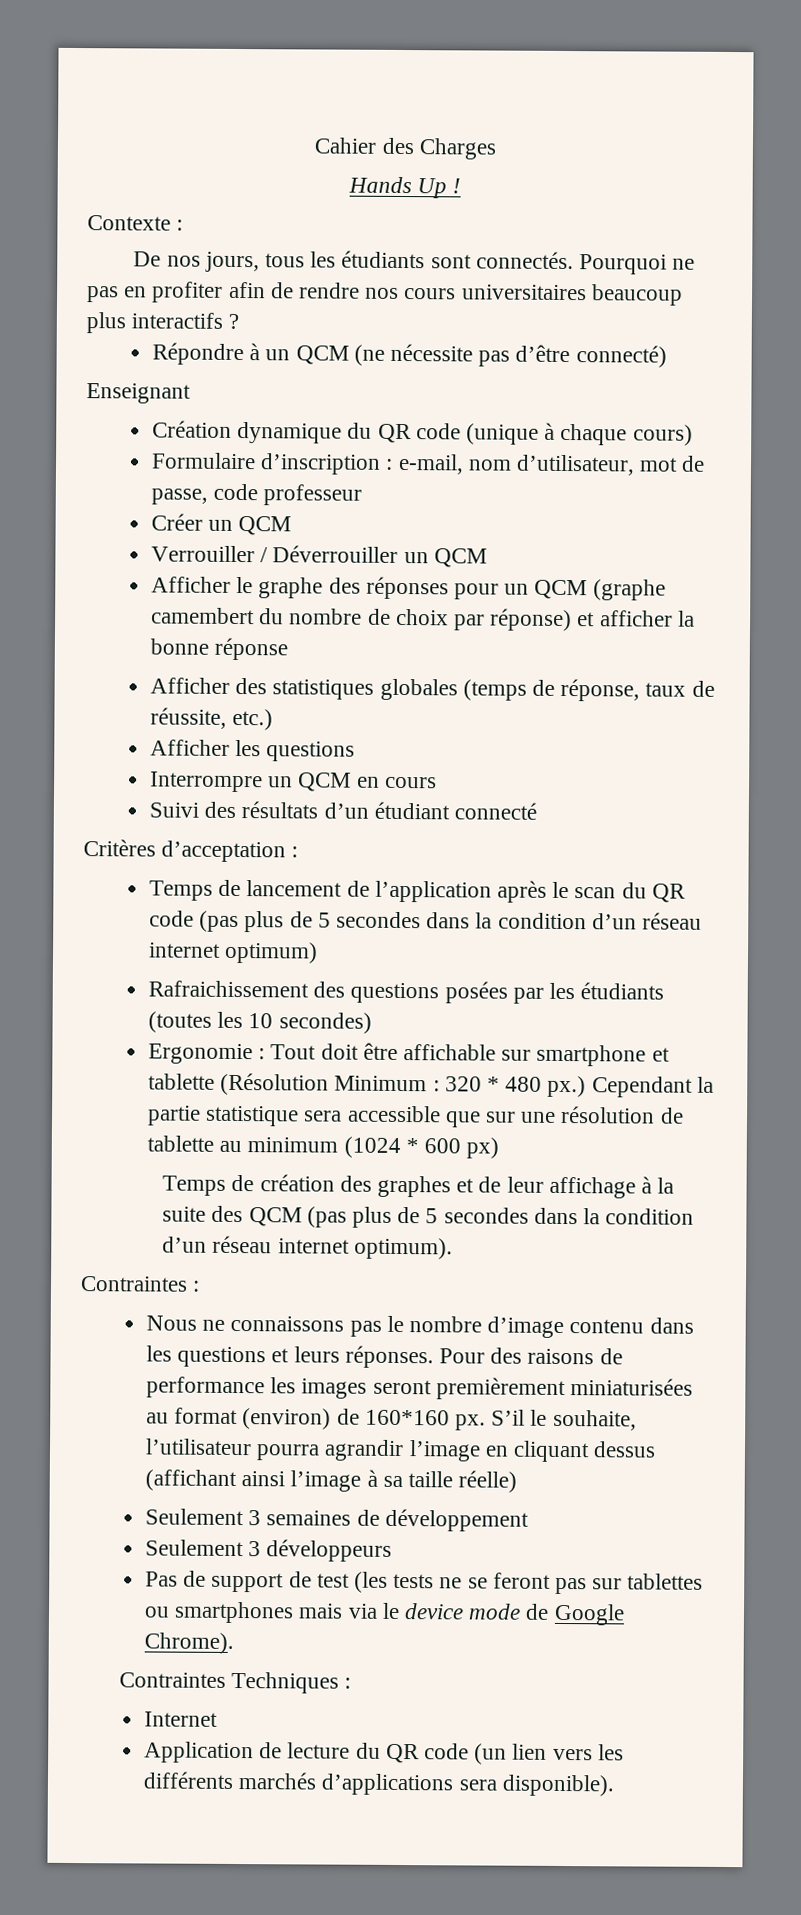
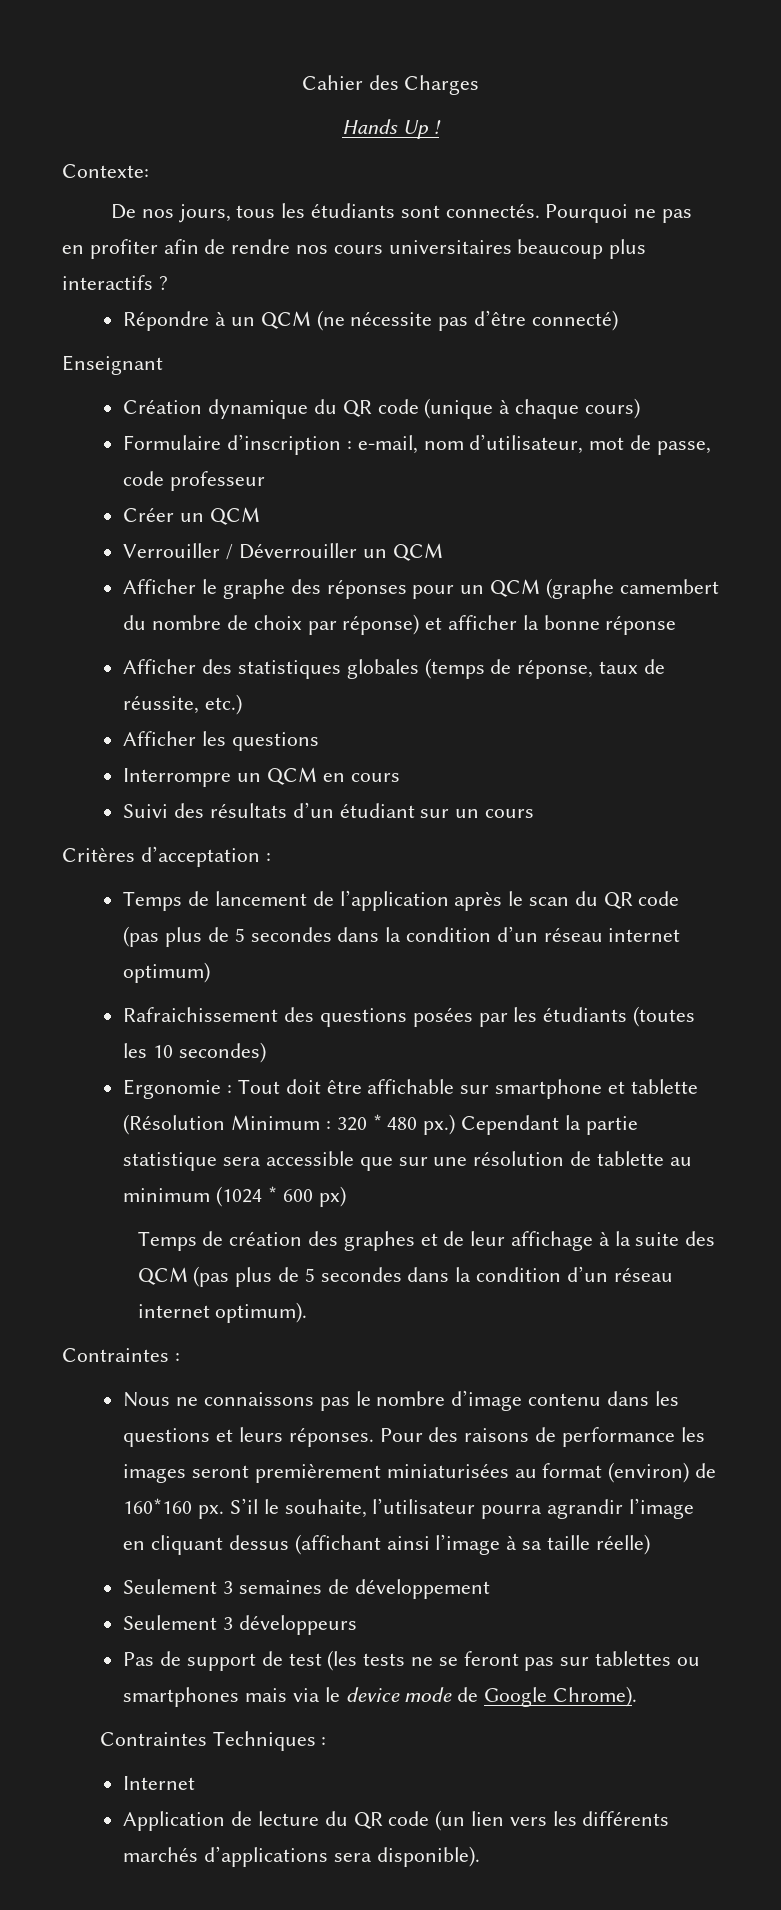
[87,215,184,231] Contexte : -> [62,164,149,178] Contexte:
[453,802,537,820] connecté -> [420,809,535,818] sur un cours

